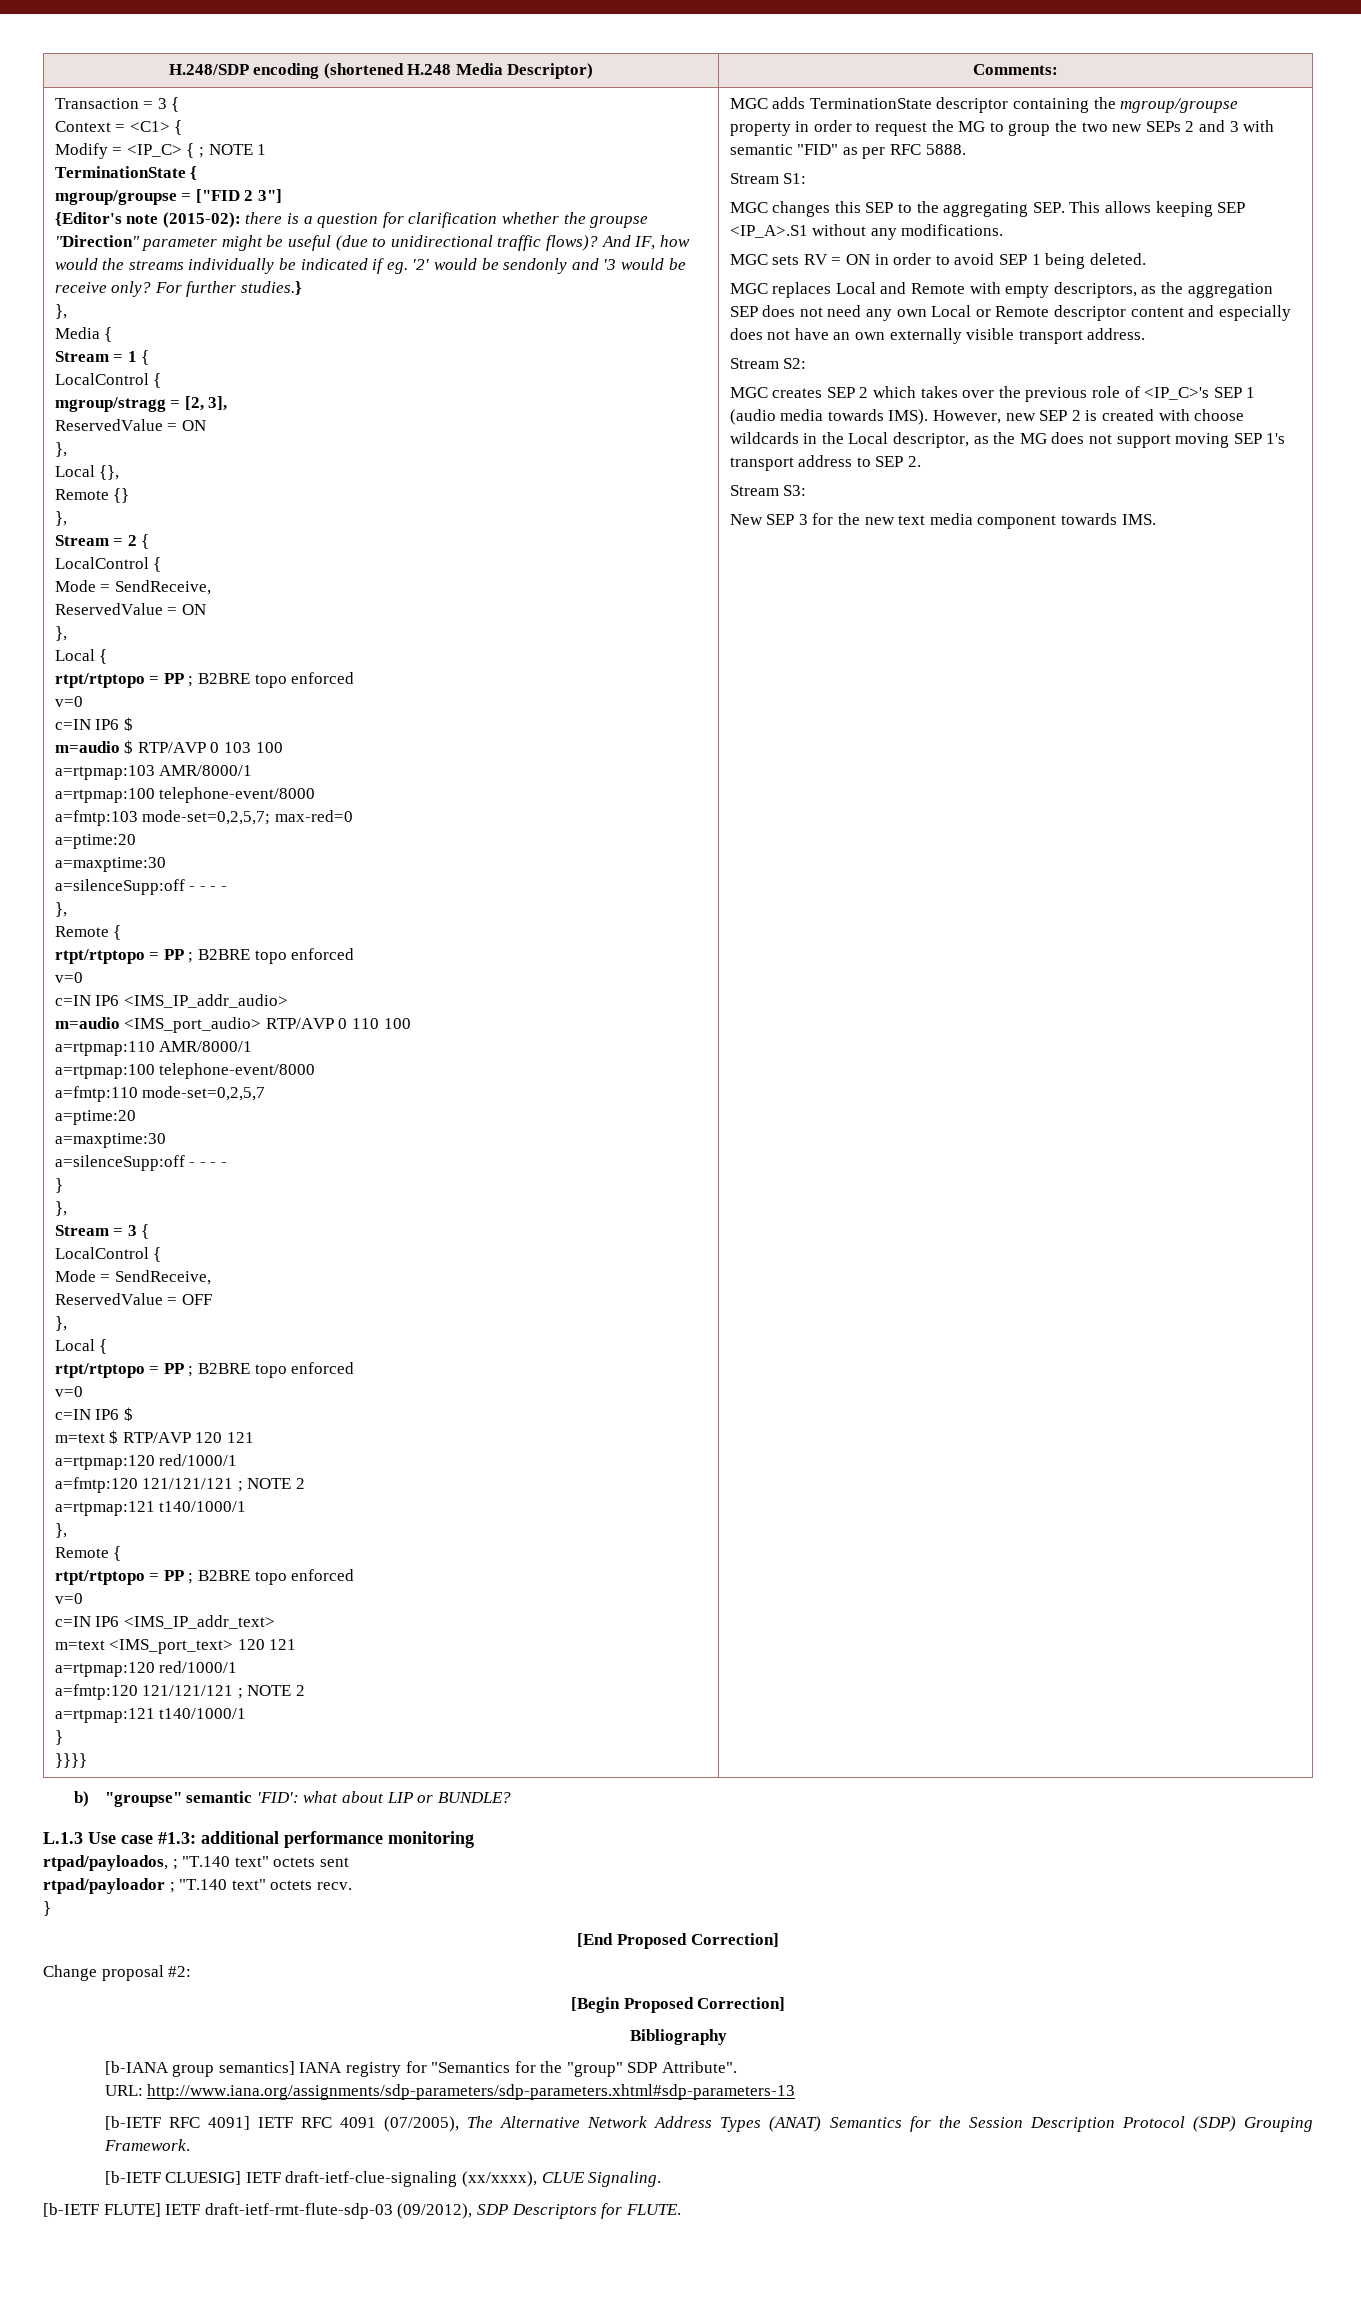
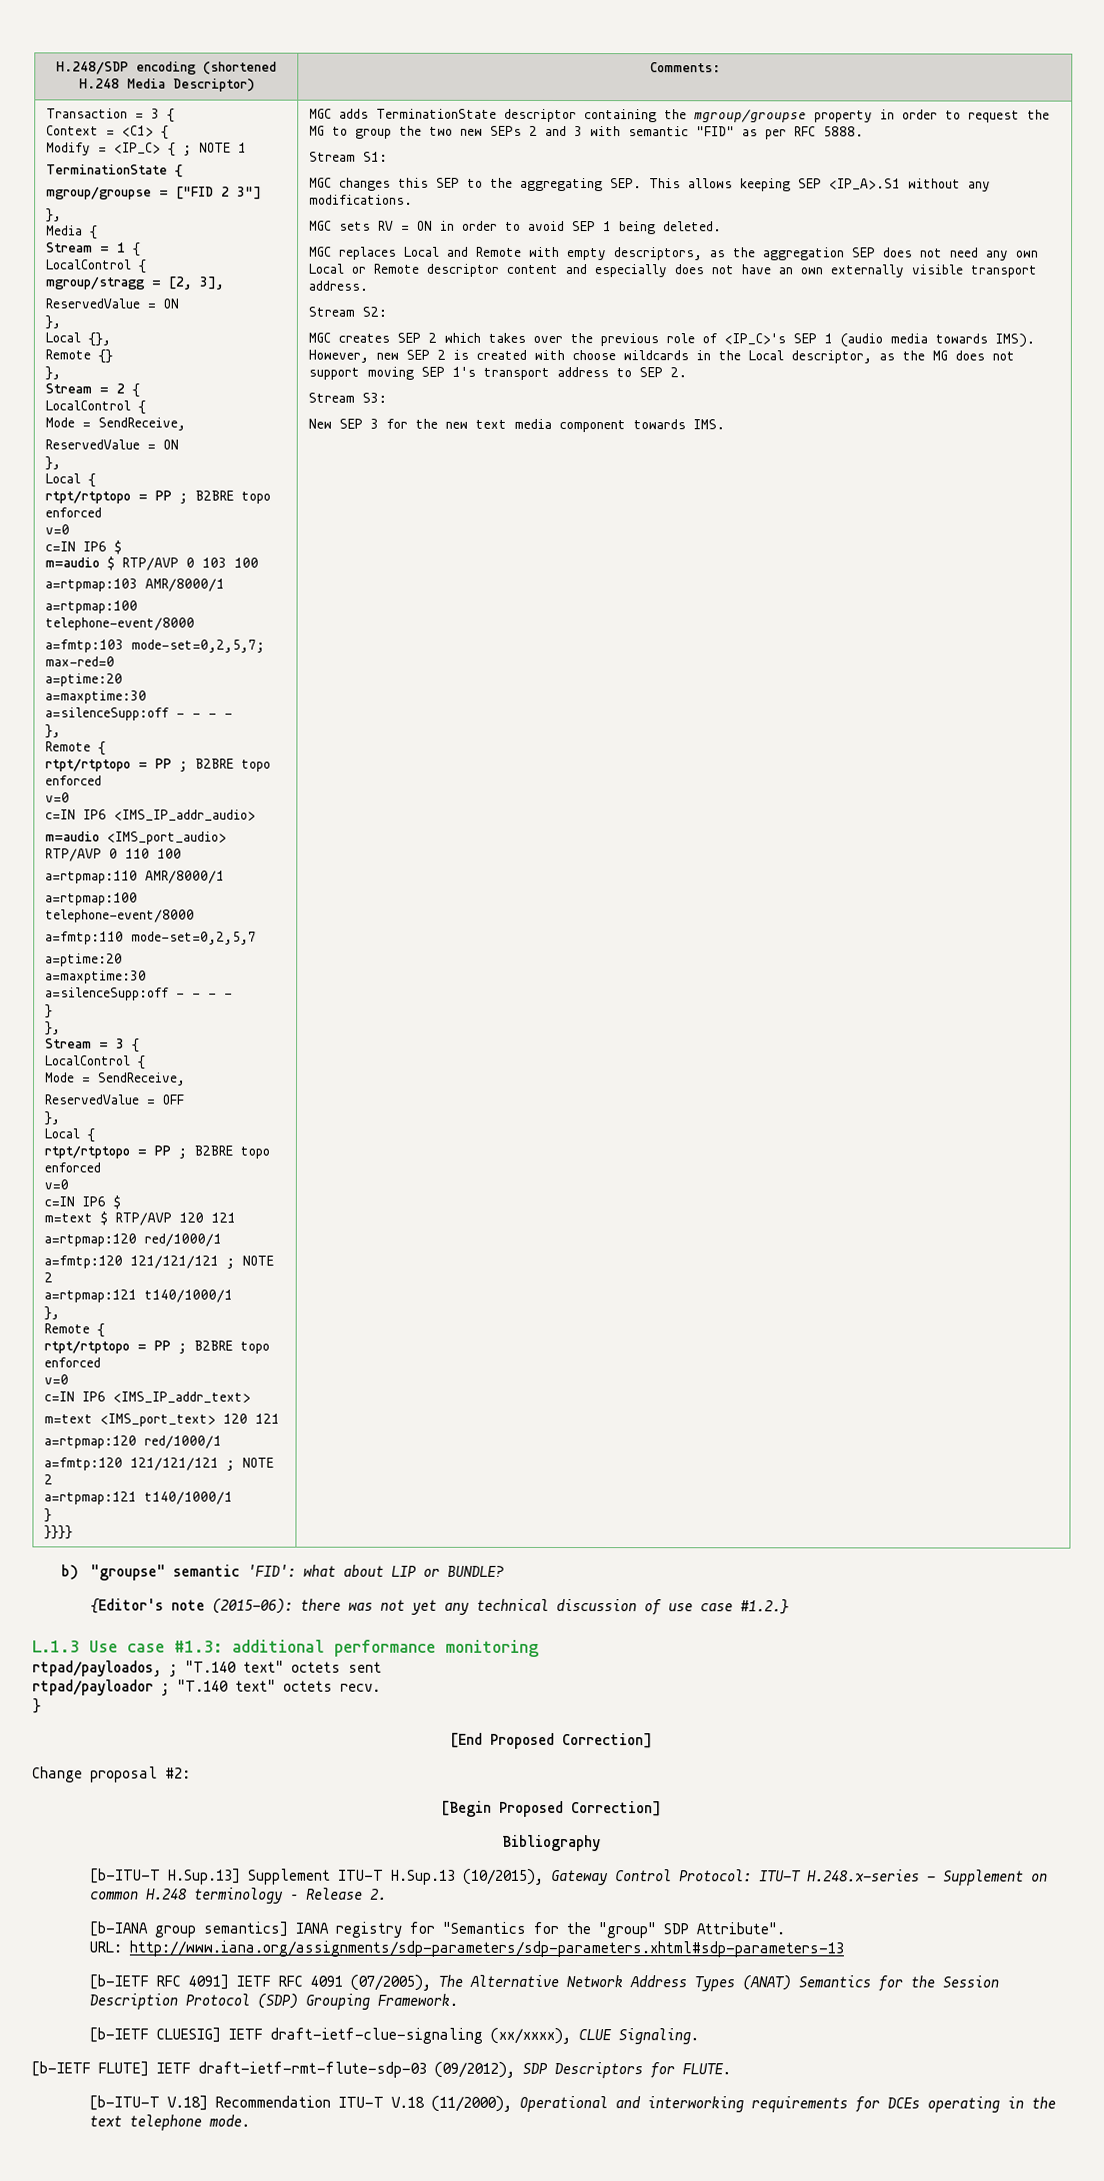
[54,212,649,228] [54,235,690,251] [54,258,686,274] [54,281,303,297] // {Editor's note (2015-02): there is a question for clarification whether the groupse "Direction" parameter might be useful (due to unidirectional traffic flows)? And IF, how would the streams individually be indicated if eg. '2' would be sendonly and '3 would be receive only? For further studies.} -> (262, 193) none
(511, 1797) none -> [90,1598,790,1616] // {Editor's note (2015-06): there was not yet any technical discussion of use case #1.2.}
(727, 2037) none -> [90,1868,1049,1886] [90,1887,388,1904] // [b-ITU-T H.Sup.13] Supplement ITU-T H.Sup.13 (10/2015), Gateway Control Protocol: ITU-T H.248.x-series - Supplement on common H.248 terminology – Release 2.
(681, 2209) none -> [89,2095,1057,2113] [89,2114,251,2131] // [b-ITU-T V.18] Recommendation ITU-T V.18 (11/2000), Operational and interworking requirements for DCEs operating in the text telephone mode.

